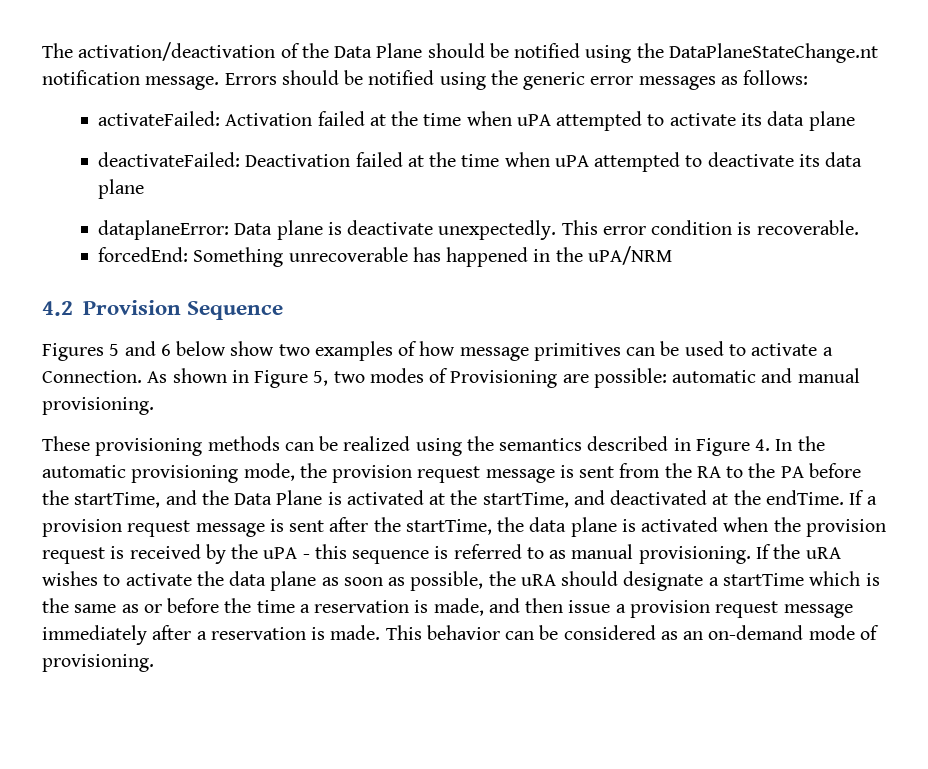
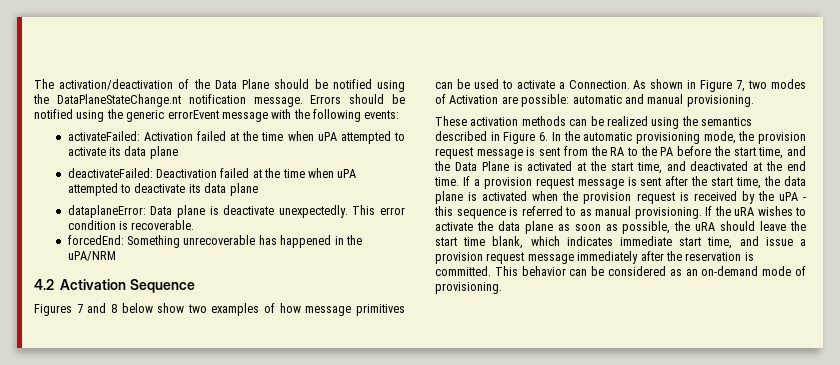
[590,70,809,90] error messages as follows: -> [167,109,400,122] errorEvent message with the following events:
[82,300,181,315] Provision -> [60,279,127,290] Activation
[109,341,171,356] 5 and 6 -> [76,303,117,313] 7 and 8
[313,371,329,386] 5, -> [736,80,746,92] 7,
[450,370,558,388] Provisioning -> [449,95,499,104] Activation
[95,438,203,456] provisioning -> [470,117,519,126] activation
[755,439,771,451] 4. -> [539,132,549,141] 6.
[74,492,161,508] startTime, -> [733,147,784,159] start time,
[482,492,569,508] startTime, -> [610,162,662,174] start time,
[765,490,844,505] endTime. -> [787,161,806,171] [434,177,459,186] end time.
[405,519,492,535] startTime, -> [711,177,762,189] start time,
[623,571,880,591] [42,598,564,616] designate a startTime which is the same as or before the time a reservation is made, and then -> [760,221,806,231] [435,236,759,249] leave the start time blank, which indicates immediate start time, and
[196,625,381,640] a reservation is made. -> [665,251,754,261] [435,266,491,276] the reservation is committed.

